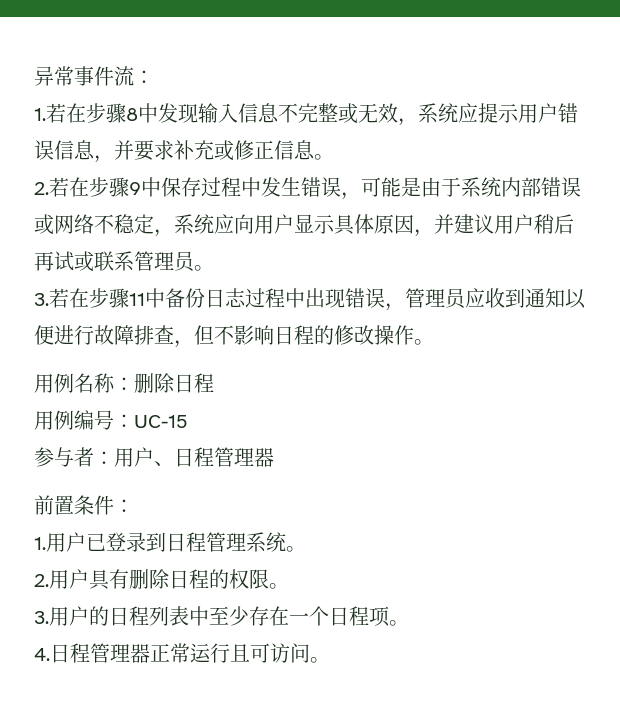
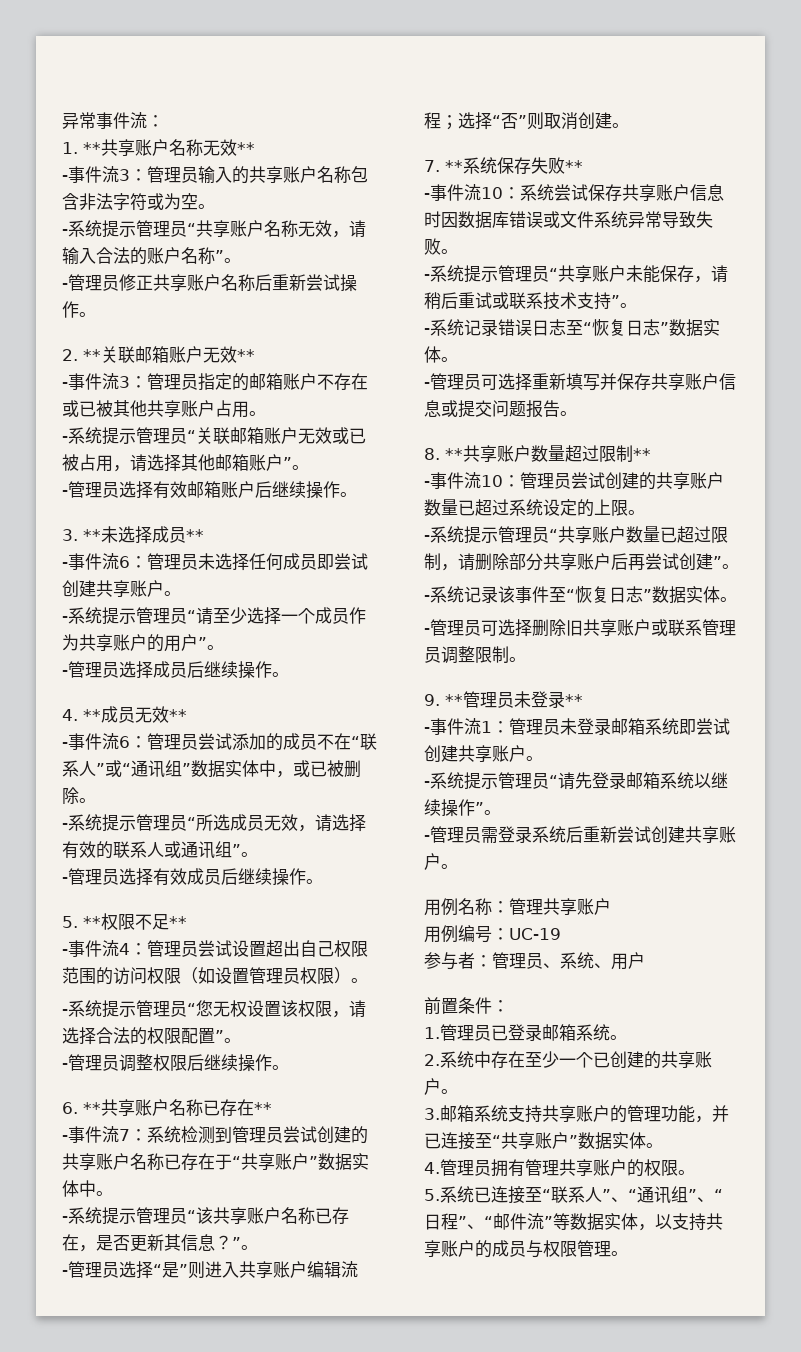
[46,103,578,126] [34,140,334,163] [34,177,581,200] [34,214,574,237] [34,251,74,271] 若在步骤8中发现输入信息不完整或无效，系统应提示用户错误信息，并要求补充或修正信息。 // 2.若在步骤9中保存过程中发生错误，可能是由于系统内部错误或网络不稳定，系统应向用户显示具体原因，并建议用户稍后再试 -> [83,139,255,157] [62,166,368,184] [62,193,215,211] [62,220,366,238] [62,247,241,265] [62,274,357,292] [62,301,96,318] [62,346,255,363] [62,373,368,391] [62,400,266,418] [62,427,366,445] [62,454,309,472] [62,481,357,499] [62,526,204,544] [62,553,368,571] [62,580,181,598] [62,607,366,625] [62,634,224,652] [62,661,289,679] [62,706,187,723] [62,733,377,751] [62,760,361,778] [62,787,96,804] [62,814,366,832] [62,841,258,859] [62,868,323,886] [62,913,187,930] [62,940,368,957] [62,967,368,985] [62,1000,366,1018] [62,1027,241,1045] [62,1054,289,1072] [62,1099,272,1117] [62,1126,368,1144] [62,1153,369,1171] [62,1180,113,1197] [62,1207,349,1225] [62,1234,258,1252] [62,1261,358,1279] [424,112,629,130] [424,157,583,174] [424,184,724,202] [424,211,713,229] [424,238,458,255] [424,265,728,283] [424,292,637,310] [424,319,720,337] [424,346,458,363] [424,373,736,391] [424,400,577,418] [424,445,651,463] [424,472,724,490] [424,499,645,517] [424,526,728,544] [424,553,739,571] [424,586,737,604] [424,619,651,637] **共享账户名称无效** // -事件流3：管理员输入的共享账户名称包含非法字符或为空。 // -系统提示管理员“共享账户名称无效，请输入合法的账户名称”。 // -管理员修正共享账户名称后重新尝试操作。 // 2. **关联邮箱账户无效** // -事件流3：管理员指定的邮箱账户不存在或已被其他共享账户占用。 // -系统提示管理员“关联邮箱账户无效或已被占用，请选择其他邮箱账户”。 // -管理员选择有效邮箱账户后继续操作。 // 3. **未选择成员** // -事件流6：管理员未选择任何成员即尝试创建共享账户。 // -系统提示管理员“请至少选择一个成员作为共享账户的用户”。 // -管理员选择成员后继续操作。 // 4. **成员无效** // -事件流6：管理员尝试添加的成员不在“联系人”或“通讯组”数据实体中，或已被删除。 // -系统提示管理员“所选成员无效，请选择有效的联系人或通讯组”。 // -管理员选择有效成员后继续操作。 // 5. **权限不足** // -事件流4：管理员尝试设置超出自己权限范围的访问权限（如设置管理员权限）。 // -系统提示管理员“您无权设置该权限，请选择合法的权限配置”。 // -管理员调整权限后继续操作。 // 6. **共享账户名称已存在** // -事件流7：系统检测到管理员尝试创建的共享账户名称已存在于“共享账户”数据实体中。 // -系统提示管理员“该共享账户名称已存在，是否更新其信息？”。 // -管理员选择“是”则进入共享账户编辑流程；选择“否”则取消创建。 // 7. **系统保存失败** // -事件流10：系统尝试保存共享账户信息时因数据库错误或文件系统异常导致失败。 // -系统提示管理员“共享账户未能保存，请稍后重试或联系技术支持”。 // -系统记录错误日志至“恢复日志”数据实体。 // -管理员可选择重新填写并保存共享账户信息或提交问题报告。 // 8. **共享账户数量超过限制** // -事件流10：管理员尝试创建的共享账户数量已超过系统设定的上限。 // -系统提示管理员“共享账户数量已超过限制，请删除部分共享账户后再尝试创建”。 // -系统记录该事件至“恢复日志”数据实体。 // -管理员可选择删除旧共享账户
[194,265,214,271] [34,288,586,311] [34,325,414,348] 。 // 3.若在步骤11中备份日志过程中出现错误，管理员应收到通知以便进行故障排查，但不影响日程的修改操作 -> [441,646,526,664] [424,691,583,708] [424,718,730,735] [424,745,543,763] [424,772,728,790] [424,799,501,817] [424,826,736,844] [424,853,441,870] 调整限制。 // 9. **管理员未登录** // -事件流1：管理员未登录邮箱系统即尝试创建共享账户。 // -系统提示管理员“请先登录邮箱系统以继续操作”。 // -管理员需登录系统后重新尝试创建共享账户
[134,373,214,393] 删除日程 -> [509,898,611,916] 管理共享账户
[134,415,188,428] UC-15 -> [509,928,561,940] UC-19
[114,447,274,467] 用户、日程管理器 -> [492,952,645,970] 管理员、系统、用户
[46,532,306,552] [34,569,289,590] [34,606,409,627] [34,643,310,663] 用户已登录到日程管理系统。 // 2.用户具有删除日程的权限。 // 3.用户的日程列表中至少存在一个日程项。 // 4.日程管理器正常运行且可访问 -> [440,1024,627,1041] [424,1051,712,1069] [424,1078,458,1095] [424,1105,729,1123] [424,1132,663,1150] [424,1159,695,1177] [424,1186,723,1204] [424,1213,723,1231] [424,1240,611,1258] 管理员已登录邮箱系统。 // 2.系统中存在至少一个已创建的共享账户。 // 3.邮箱系统支持共享账户的管理功能，并已连接至“共享账户”数据实体。 // 4.管理员拥有管理共享账户的权限。 // 5.系统已连接至“联系人”、“通讯组”、“日程”、“邮件流”等数据实体，以支持共享账户的成员与权限管理

